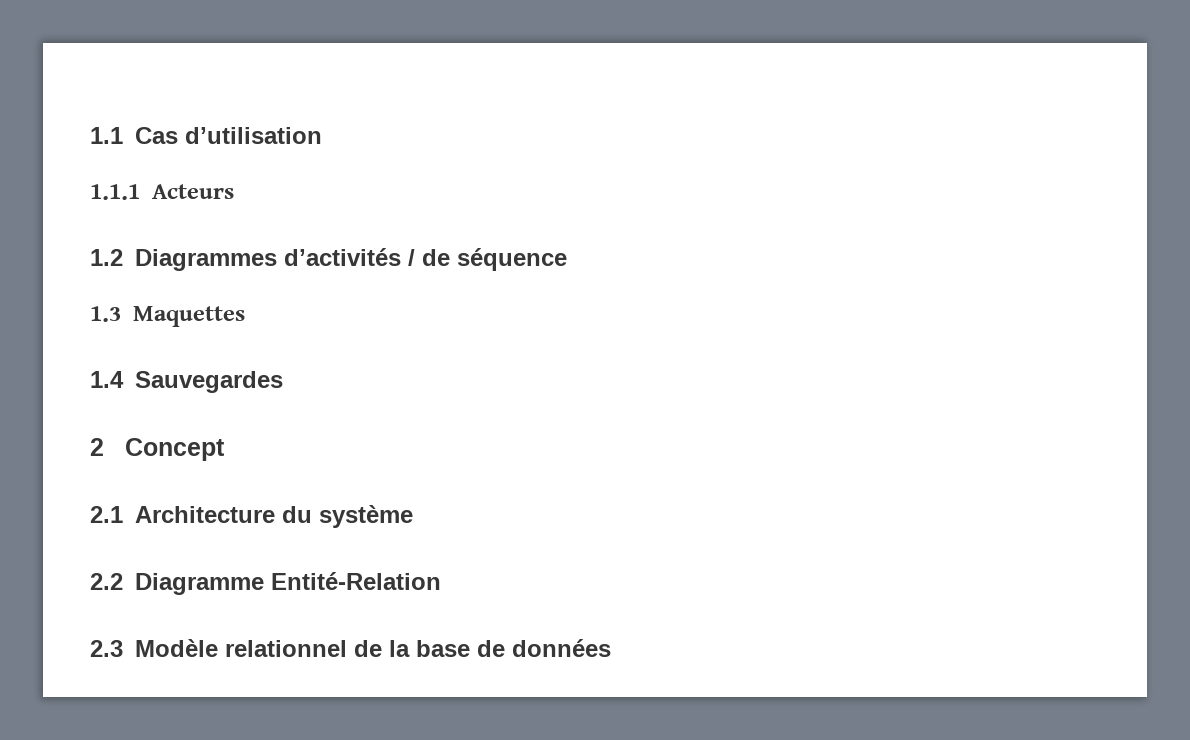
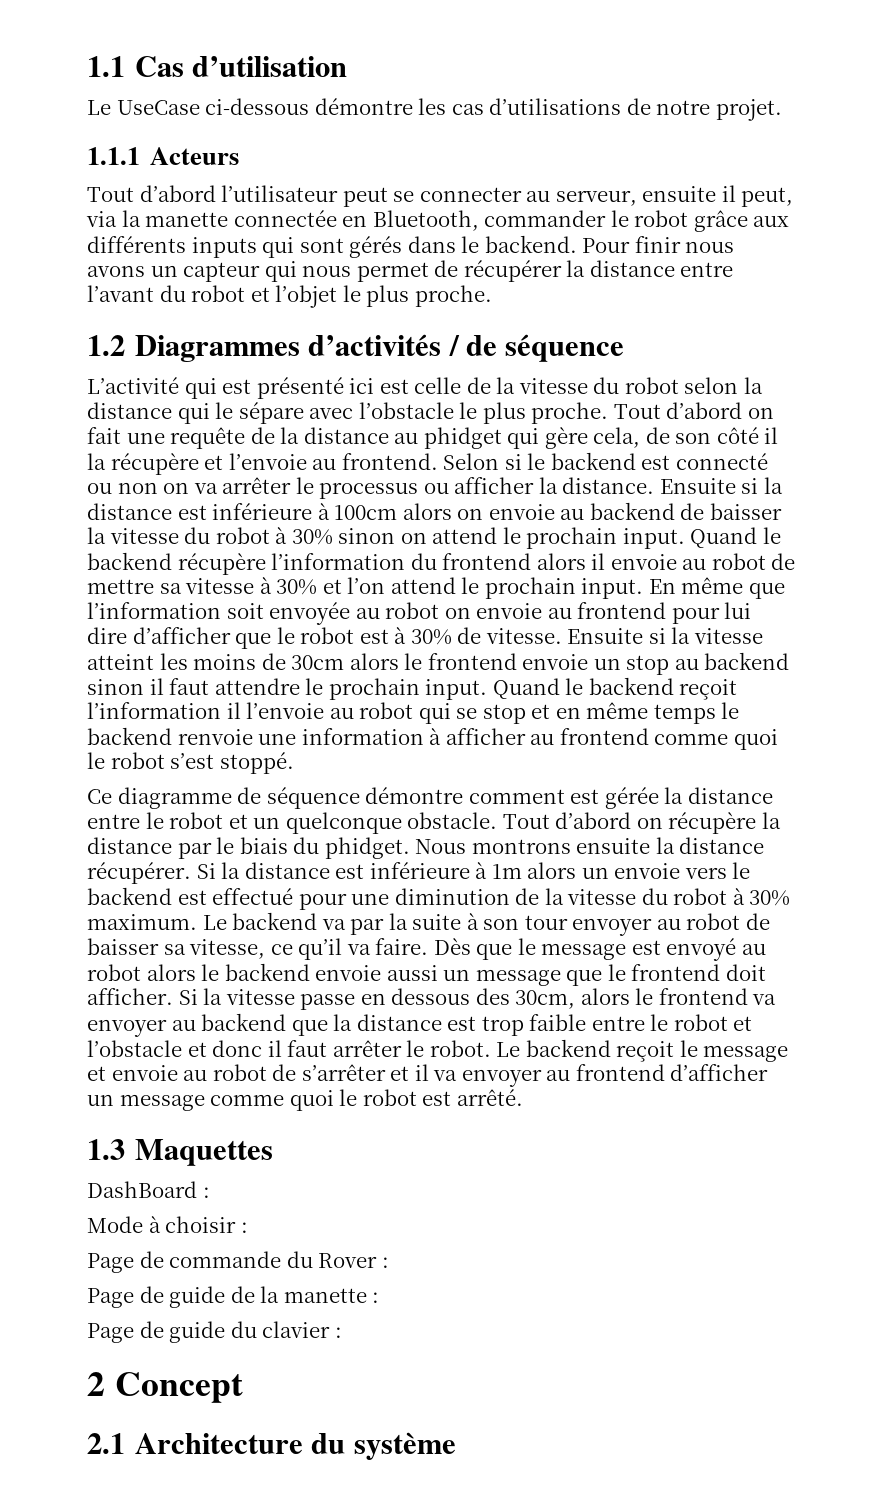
[90,184,234,200] 1.1.1 Acteurs -> [87,98,782,121] [87,147,240,165] [87,185,794,207] [86,210,790,232] [87,235,735,258] [87,260,734,282] [87,285,492,308] Le UseCase ci-dessous démontre les cas d’utilisations de notre projet. // 1.1.1 Acteurs // Tout d’abord l’utilisateur peut se connecter au serveur, ensuite il peut, via la manette connectée en Bluetooth, commander le robot grâce aux différents inputs qui sont gérés dans le backend. Pour finir nous avons un capteur qui nous permet de récupérer la distance entre l’avant du robot et l’objet le plus proche.
[90,306,245,327] [90,371,283,393] 1.3 Maquettes // 1.4 Sauvegardes -> [87,377,763,399] [87,402,774,424] [87,427,779,449] [87,452,768,475] [87,477,783,499] [87,502,782,520] [87,527,781,549] [87,552,796,575] [87,577,785,599] [87,602,752,625] [87,627,763,649] [87,652,790,675] [87,677,738,700] [87,702,740,724] [87,727,778,750] [87,752,294,774] [87,787,773,809] [87,812,781,834] [87,837,765,859] [87,862,751,884] [87,887,791,910] [87,912,770,936] [87,938,766,961] [87,963,766,986] [87,988,777,1010] [87,1013,753,1037] [87,1039,789,1062] [87,1064,769,1087] [87,1089,523,1111] [87,1139,274,1166] [87,1181,210,1198] [87,1216,248,1233] [87,1251,389,1273] [87,1286,380,1308] [87,1321,342,1343] L’activité qui est présenté ici est celle de la vitesse du robot selon la distance qui le sépare avec l’obstacle le plus proche. Tout d’abord on fait une requête de la distance au phidget qui gère cela, de son côté il la récupère et l’envoie au frontend. Selon si le backend est connecté ou non on va arrêter le processus ou afficher la distance. Ensuite si la distance est inférieure à 100cm alors on envoie au backend de baisser la vitesse du robot à 30% sinon on attend le prochain input. Quand le backend récupère l’information du frontend alors il envoie au robot de mettre sa vitesse à 30% et l’on attend le prochain input. En même que l’information soit envoyée au robot on envoie au frontend pour lui dire d’afficher que le robot est à 30% de vitesse. Ensuite si la vitesse atteint les moins de 30cm alors le frontend envoie un stop au backend sinon il faut attendre le prochain input. Quand le backend reçoit l’information il l’envoie au robot qui se stop et en même temps le backend renvoie une information à afficher au frontend comme quoi le robot s’est stoppé. // Ce diagramme de séquence démontre comment est gérée la distance entre le robot et un quelconque obstacle. Tout d’abord on récupère la distance par le biais du phidget. Nous montrons ensuite la distance récupérer. Si la distance est inférieure à 1m alors un envoie vers le backend est effectué pour une diminution de la vitesse du robot à 30% maximum. Le backend va par la suite à son tour envoyer au robot de baisser sa vitesse, ce qu’il va faire. Dès que le message est envoyé au robot alors le backend envoie aussi un message que le frontend doit afficher. Si la vitesse passe en dessous des 30cm, alors le frontend va envoyer au backend que la distance est trop faible entre le robot et l’obstacle et donc il faut arrêter le robot. Le backend reçoit le message et envoie au robot de s’arrêter et il va envoyer au frontend d’afficher un message comme quoi le robot est arrêté. // 1.3 Maquettes // DashBoard : // Mode à choisir : // Page de commande du Rover : // Page de guide de la manette : // Page de guide du clavier :
[90,572,441,595] [90,639,611,657] // 2.2 Diagramme Entité-Relation // 2.3 Modèle relationnel de la base de données -> (456, 1446) none

